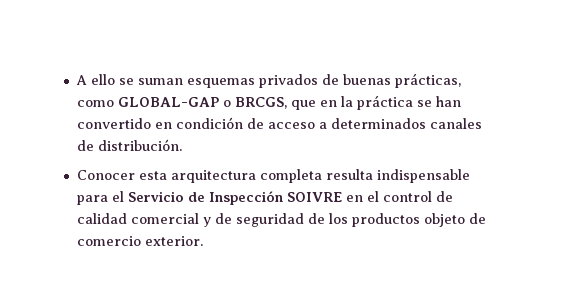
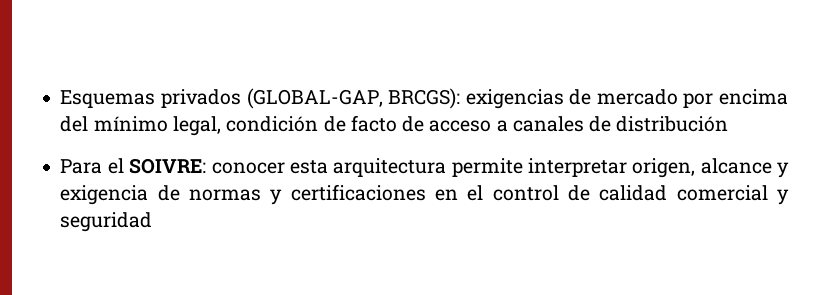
[75,73,461,88] [76,95,461,110] [76,117,243,129] A ello se suman esquemas privados de buenas prácticas, como GLOBAL-GAP o BRCGS, que en la práctica se han convertido en condición -> [60,88,789,109] [60,115,397,136] Esquemas privados (GLOBAL-GAP, BRCGS): exigencias de mercado por encima del mínimo legal, condición de facto
[330,118,426,129] determinados -> (508, 126) none
[97,139,182,151] [76,169,470,183] [76,191,342,205] distribución. // Conocer esta arquitectura completa resulta indispensable para el Servicio de Inspección SOIVRE -> [616,116,729,132] [60,158,790,178] [60,184,426,205] distribución // Para el SOIVRE: conocer esta arquitectura permite interpretar origen, alcance y exigencia de normas y certificaciones
[214,213,486,227] [76,236,203,246] de seguridad de los productos objeto de comercio exterior. -> [60,212,153,232] seguridad

